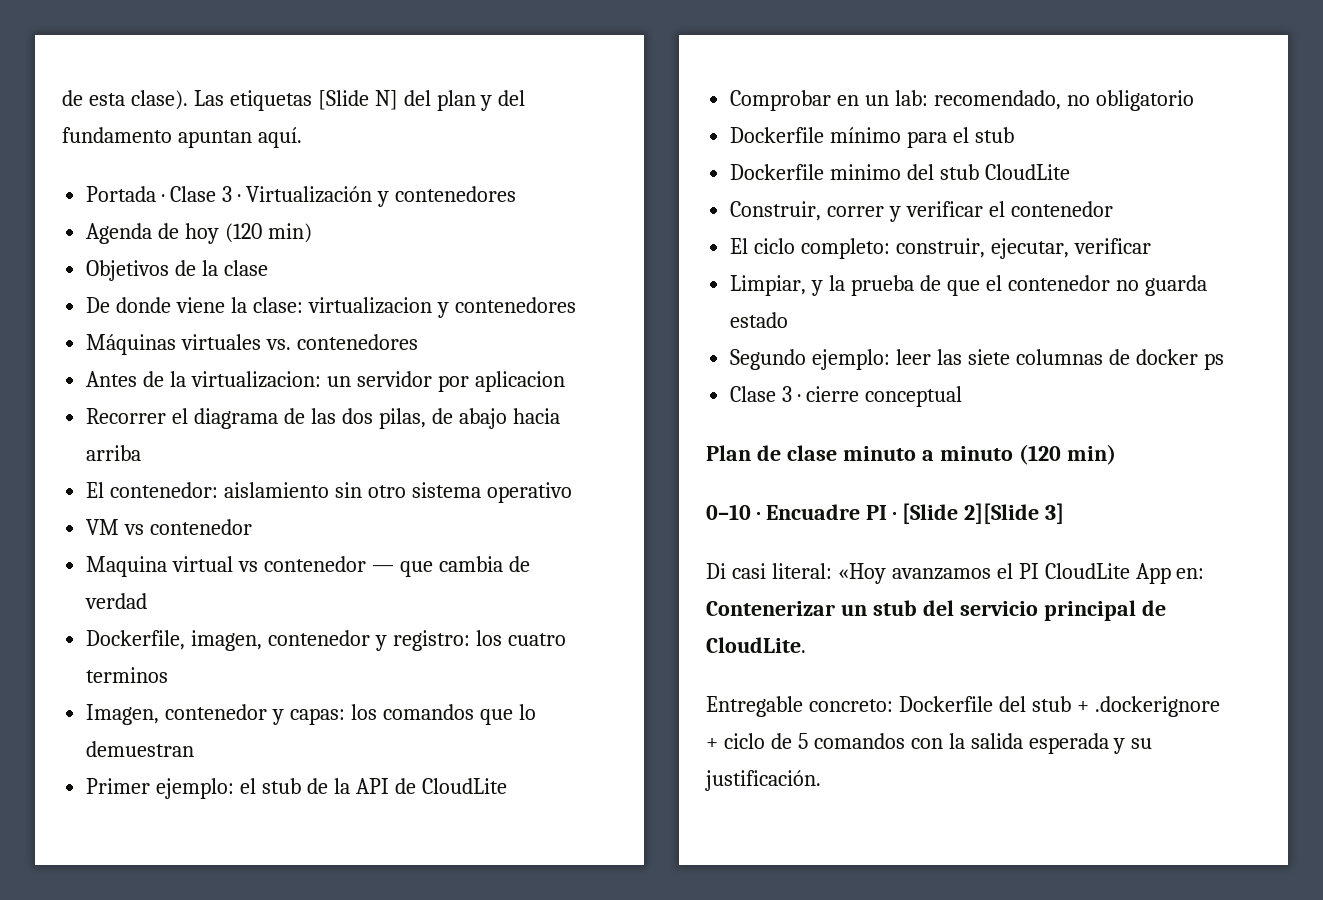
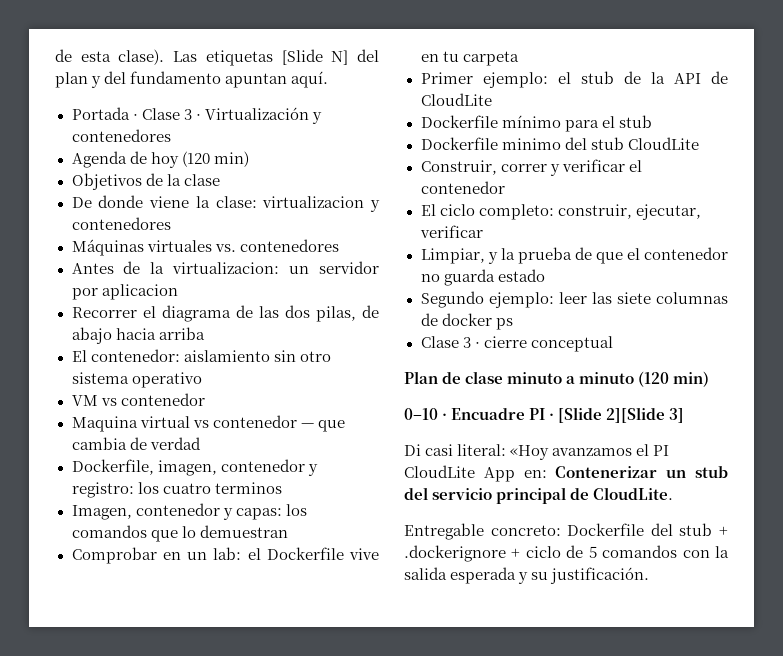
(195, 749) none -> [71,547,379,564] [420,51,519,66] // Comprobar en un lab: el Dockerfile vive en tu carpeta
[730,90,1194,111] // Comprobar en un lab: recomendado, no obligatorio -> (492, 99) none

